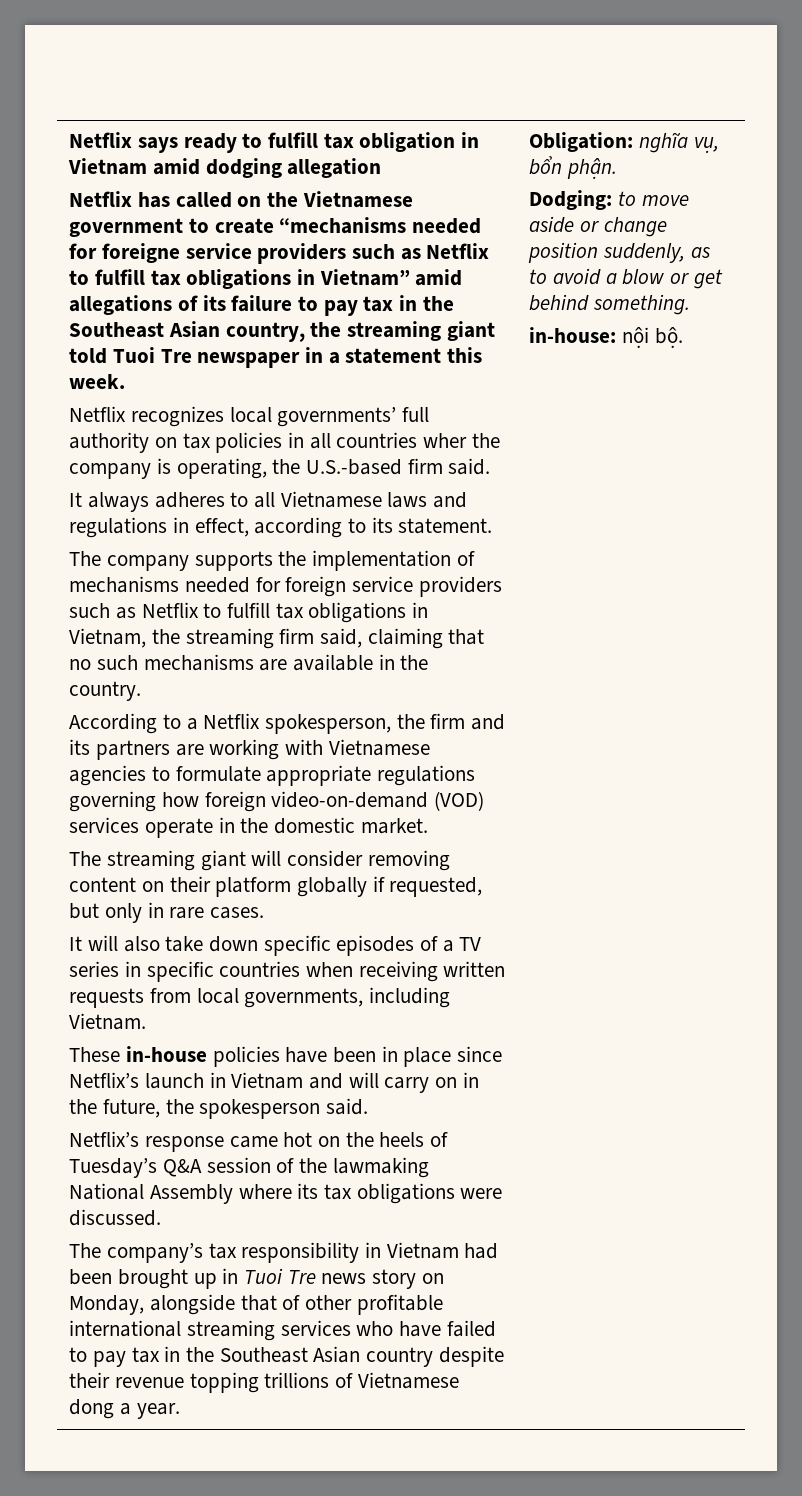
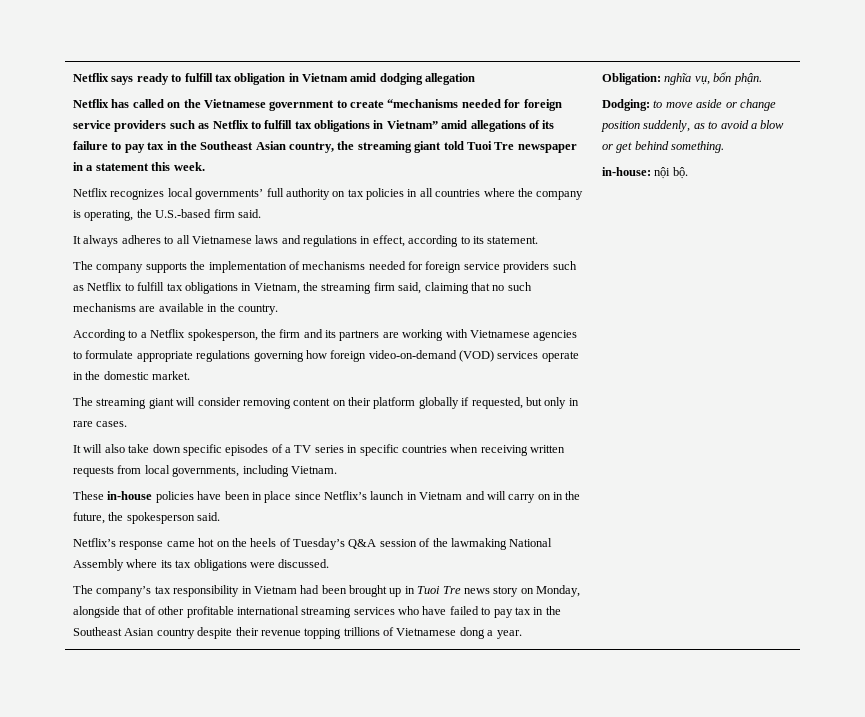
[101,243,180,263] foreigne -> [523,99,562,111] foreign
[422,433,467,448] wher -> [483,188,515,197] where

